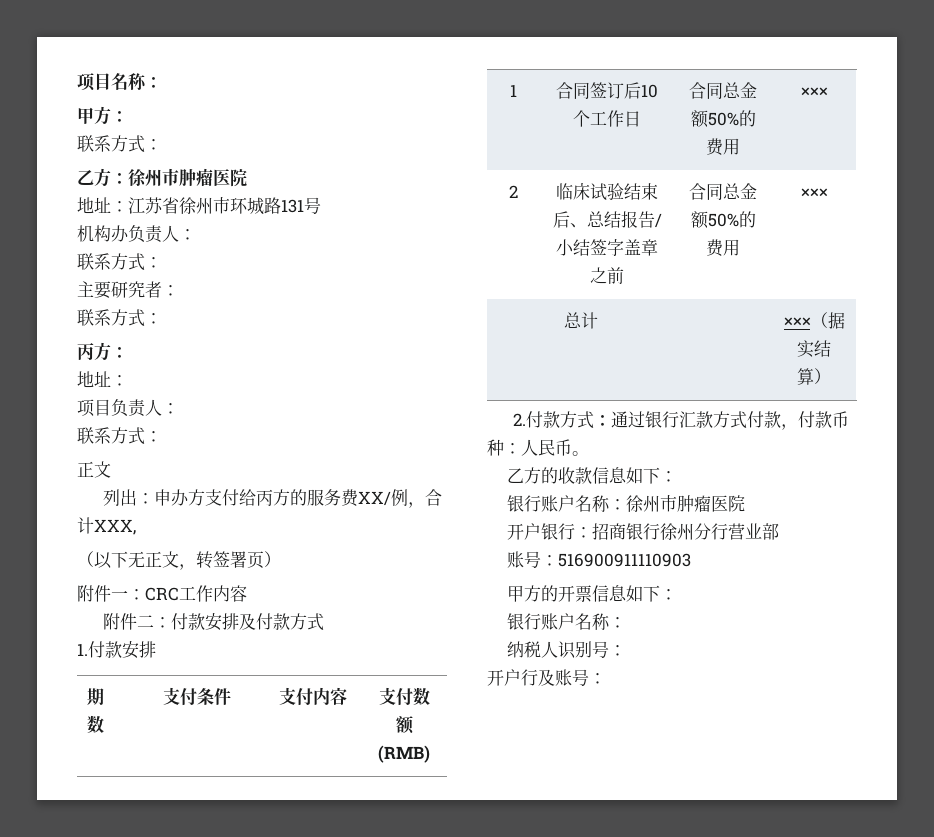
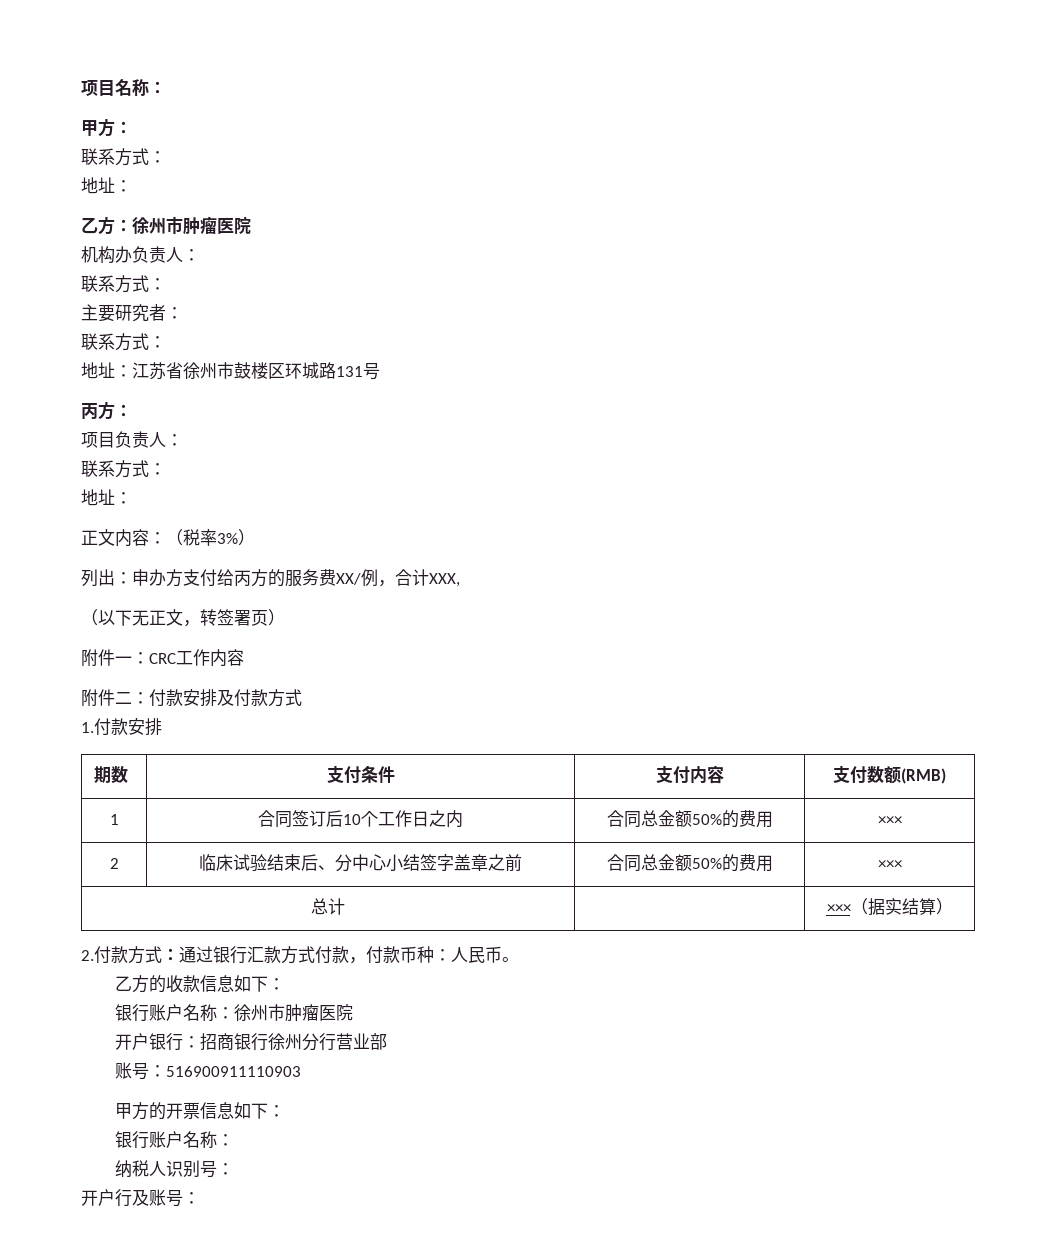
(162, 144) none -> [81,177,132,194] // 地址：
[77,197,321,215] // 地址：江苏省徐州市环城路131号 -> (251, 225) none
(162, 318) none -> [81,362,380,380] // 地址：江苏省徐州市鼓楼区环城路131号
[77,371,128,388] // 地址： -> (132, 410) none
[77,461,111,478] // 正文 -> [81,489,132,506] [81,529,255,547] // 地址： // 正文内容：（税率3%）
(641, 119) none -> [429,810,463,828] 之内
[586,211,662,228] 总结报告/ -> [335,854,386,872] 分中心

